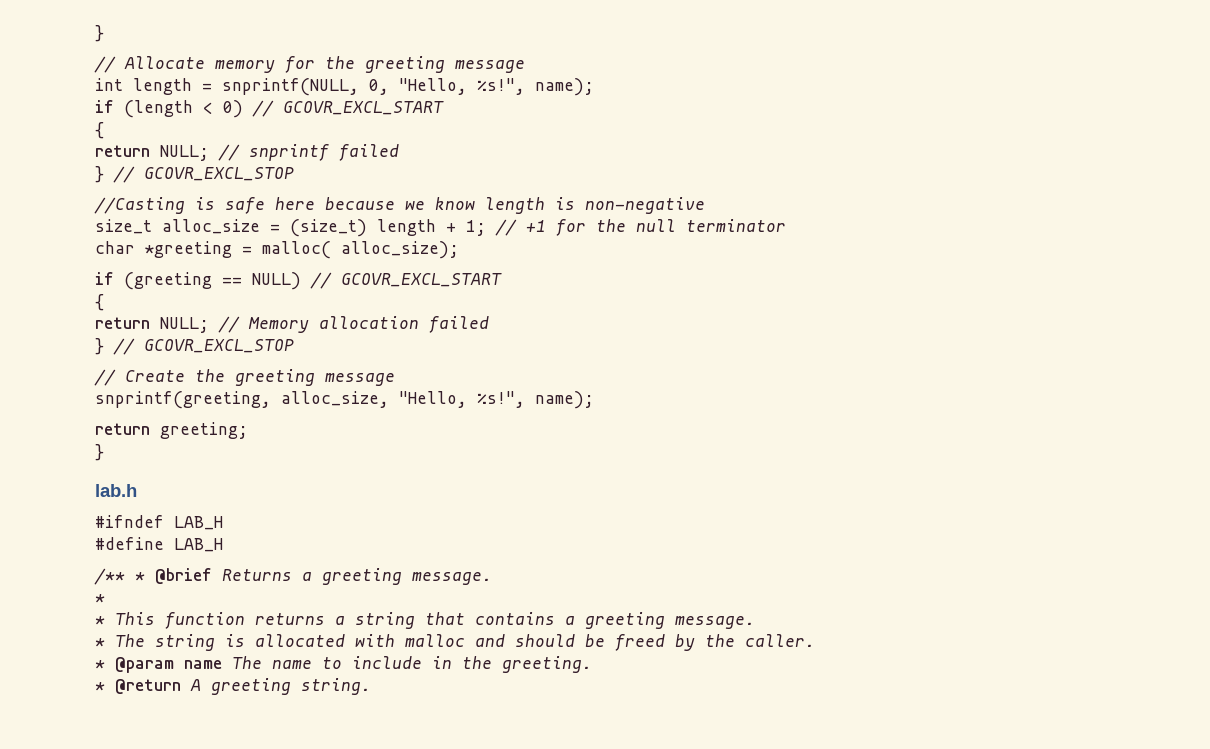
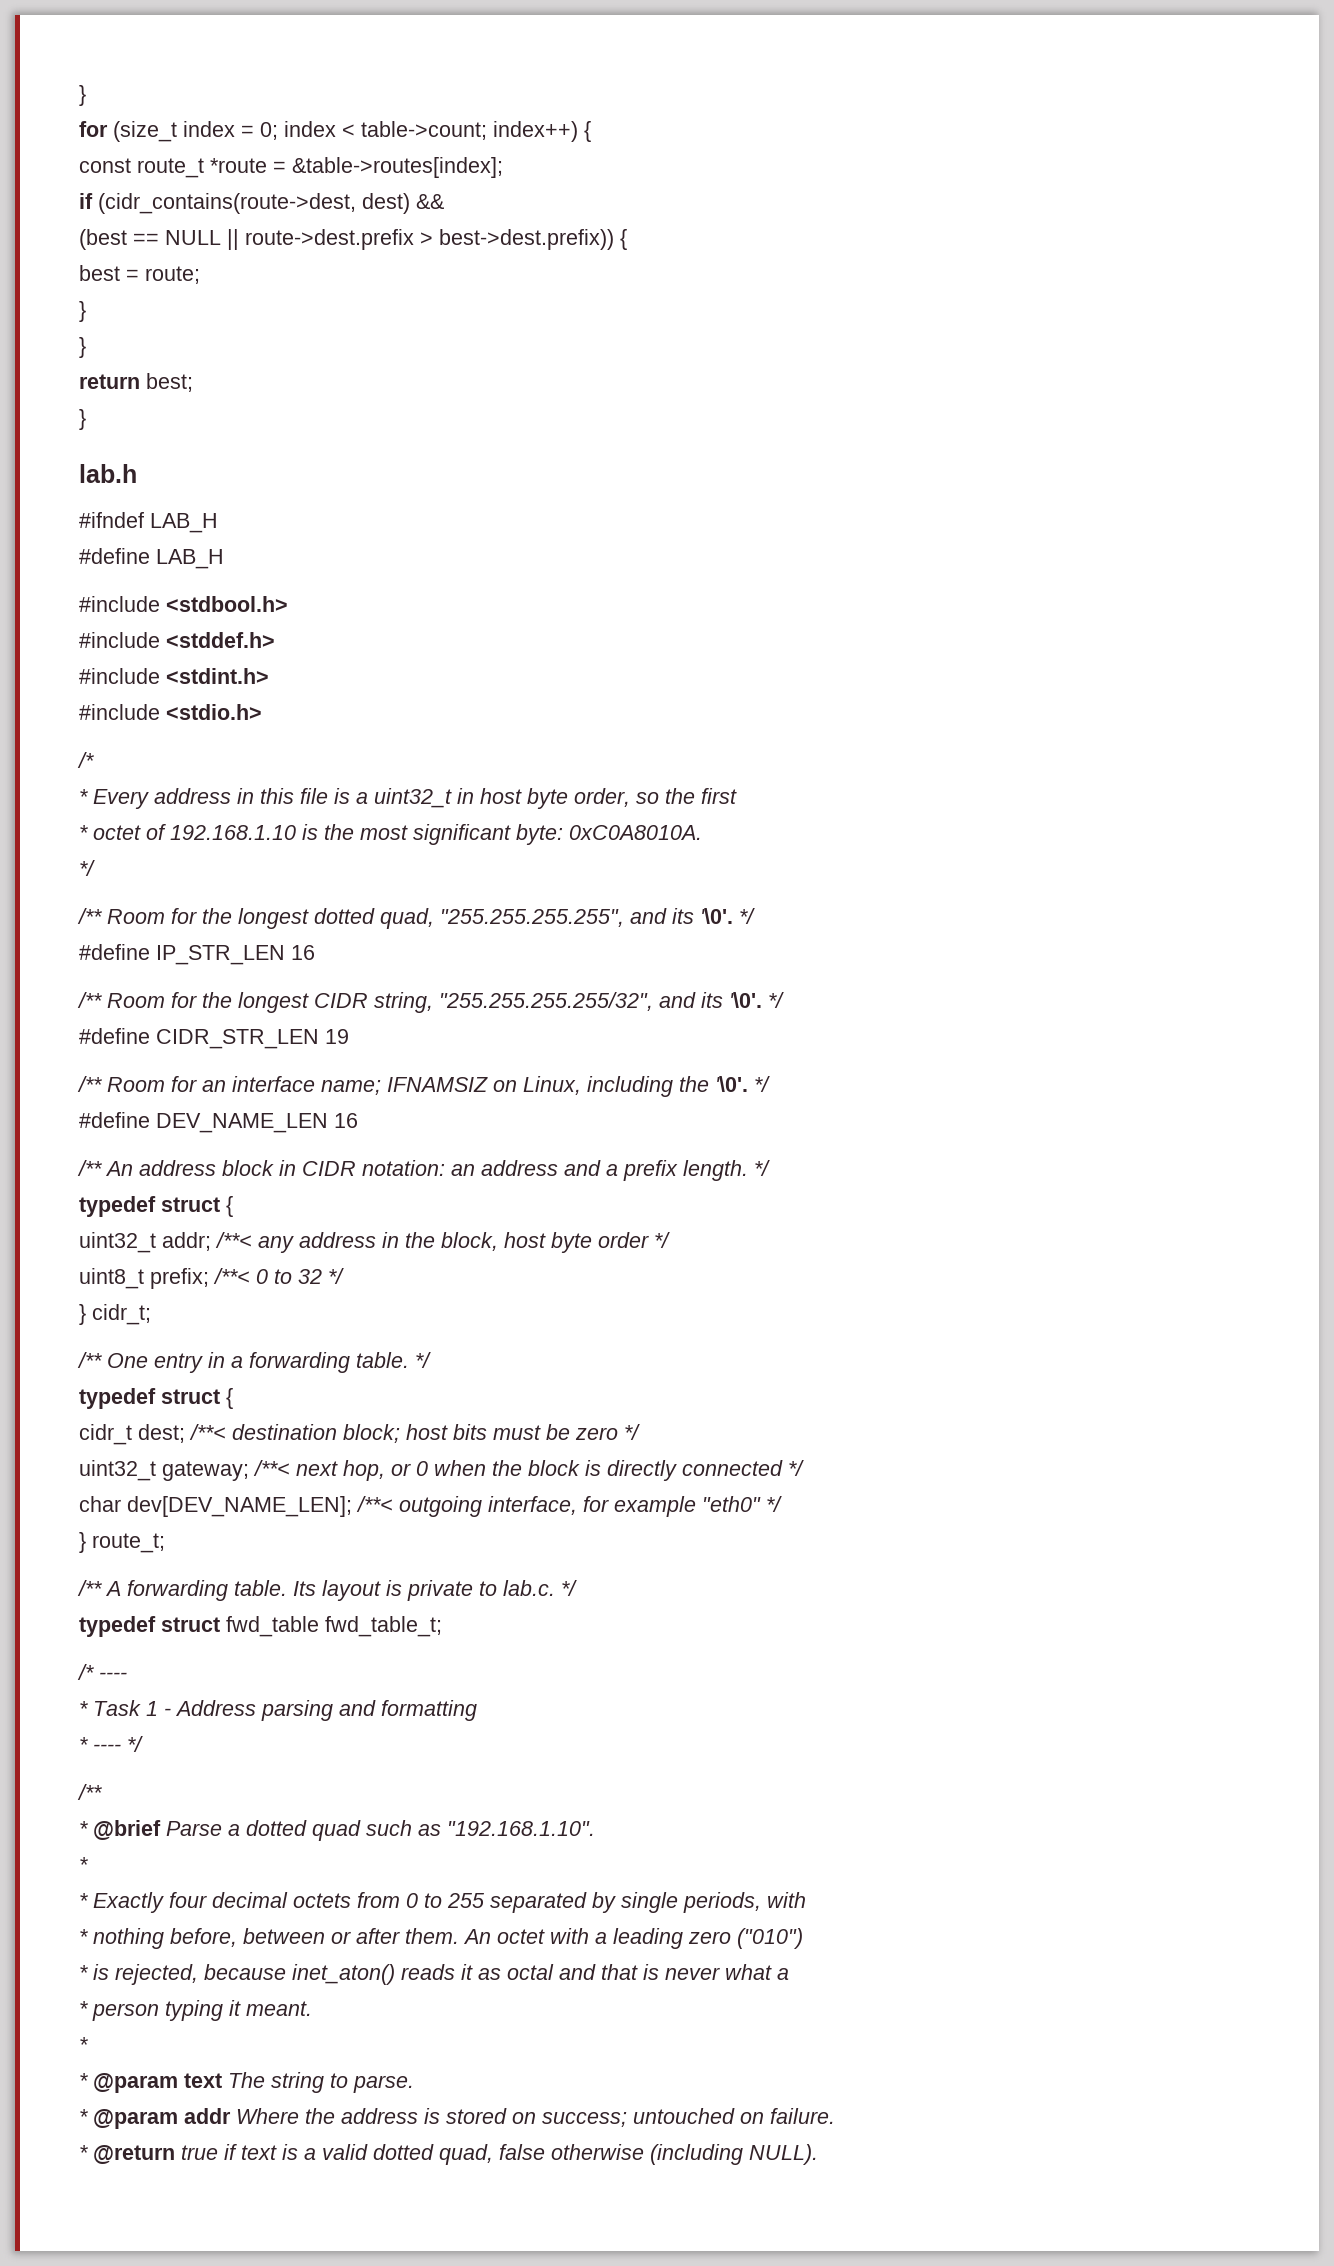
[95,25,104,42] [94,56,525,73] [95,78,594,96] [95,100,444,118] [95,122,104,139] [95,144,399,161] [95,166,294,183] [94,197,705,214] [95,219,786,237] [95,241,459,259] [95,272,502,290] [95,294,104,311] [95,316,489,333] [95,338,294,355] [94,369,395,386] [95,391,594,409] [95,422,248,439] } // // Allocate memory for the greeting message // int length = snprintf(NULL, 0, "Hello, %s!", name); // if (length < 0) // GCOVR_EXCL_START // { // return NULL; // snprintf failed // } // GCOVR_EXCL_STOP // //Casting is safe here because we know length is non-negative // size_t alloc_size = (size_t) length + 1; // +1 for the null terminator // char *greeting = malloc( alloc_size); // if (greeting == NULL) // GCOVR_EXCL_START // { // return NULL; // Memory allocation failed // } // GCOVR_EXCL_STOP // // Create the greeting message // snprintf(greeting, alloc_size, "Hello, %s!", name); // return greeting; -> [79,85,86,106] [79,121,591,142] [79,157,503,178] [79,193,444,214] [79,229,627,250] [79,265,200,284] [79,301,86,322] [79,337,86,358] [79,373,193,392] } // for (size_t index = 0; index < table->count; index++) { // const route_t *route = &table->routes[index]; // if (cidr_contains(route->dest, dest) && // (best == NULL || route->dest.prefix > best->dest.prefix)) { // best = route; // } // } // return best;
[94,568,492,585] [95,594,105,603] [95,612,755,629] [95,634,815,651] [95,656,592,673] [95,678,371,695] /** * @brief Returns a greeting message. // * // * This function returns a string that contains a greeting message. // * The string is allocated with malloc and should be freed by the caller. // * @param name The name to include in the greeting. // * @return A greeting string. -> [79,596,288,612] [79,632,275,648] [79,668,269,684] [79,704,262,720] [77,752,94,768] [79,788,737,809] [79,824,702,845] [79,860,95,876] [77,908,755,929] [79,944,315,965] [77,992,784,1013] [79,1028,349,1049] [77,1076,770,1097] [79,1112,358,1133] [77,1160,770,1181] [79,1196,233,1217] [79,1232,670,1253] [79,1268,344,1289] [79,1304,151,1325] [77,1352,431,1373] [79,1388,233,1409] [79,1424,640,1445] [79,1460,804,1481] [79,1496,782,1517] [79,1532,165,1553] [77,1580,577,1601] [79,1616,442,1637] [77,1664,127,1680] [79,1700,477,1721] [79,1736,143,1752] [77,1784,102,1800] [79,1820,595,1841] [79,1857,88,1872] [79,1892,806,1913] [79,1928,803,1949] [79,1964,789,1985] [79,2000,312,2021] [79,2037,88,2052] [79,2072,414,2093] [79,2108,835,2129] [79,2144,818,2165] #include <stdbool.h> // #include <stddef.h> // #include <stdint.h> // #include <stdio.h> // /* // * Every address in this file is a uint32_t in host byte order, so the first // * octet of 192.168.1.10 is the most significant byte: 0xC0A8010A. // */ // /** Room for the longest dotted quad, "255.255.255.255", and its '\0'. */ // #define IP_STR_LEN 16 // /** Room for the longest CIDR string, "255.255.255.255/32", and its '\0'. */ // #define CIDR_STR_LEN 19 // /** Room for an interface name; IFNAMSIZ on Linux, including the '\0'. */ // #define DEV_NAME_LEN 16 // /** An address block in CIDR notation: an address and a prefix length. */ // typedef struct { // uint32_t addr; /**< any address in the block, host byte order */ // uint8_t prefix; /**< 0 to 32 */ // } cidr_t; // /** One entry in a forwarding table. */ // typedef struct { // cidr_t dest; /**< destination block; host bits must be zero */ // uint32_t gateway; /**< next hop, or 0 when the block is directly connected */ // char dev[DEV_NAME_LEN]; /**< outgoing interface, for example "eth0" */ // } route_t; // /** A forwarding table. Its layout is private to lab.c. */ // typedef struct fwd_table fwd_table_t; // /* ---- // * Task 1 - Address parsing and formatting // * ---- */ // /** // * @brief Parse a dotted quad such as "192.168.1.10". // * // * Exactly four decimal octets from 0 to 255 separated by single periods, with // * nothing before, between or after them. An octet with a leading zero ("010") // * is rejected, because inet_aton() reads it as octal and that is never what a // * person typing it meant. // * // * @param text The string to parse. // * @param addr Where the address is stored on success; untouched on failure. // * @return true if text is a valid dotted quad, false otherwise (including NULL).

